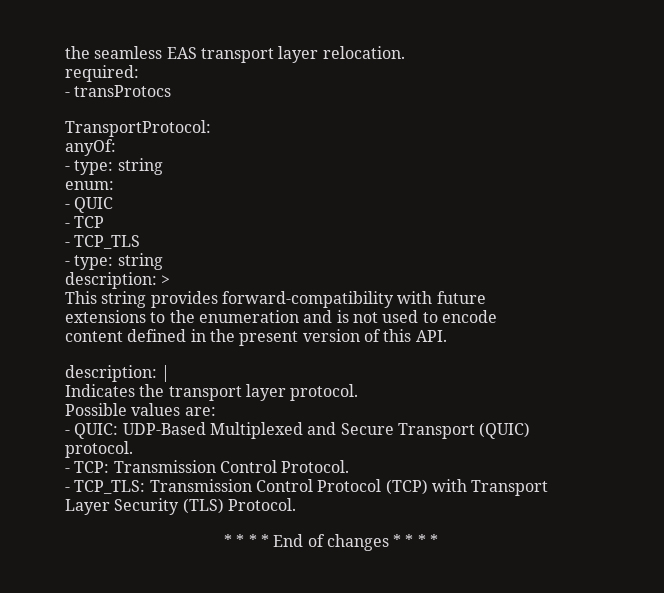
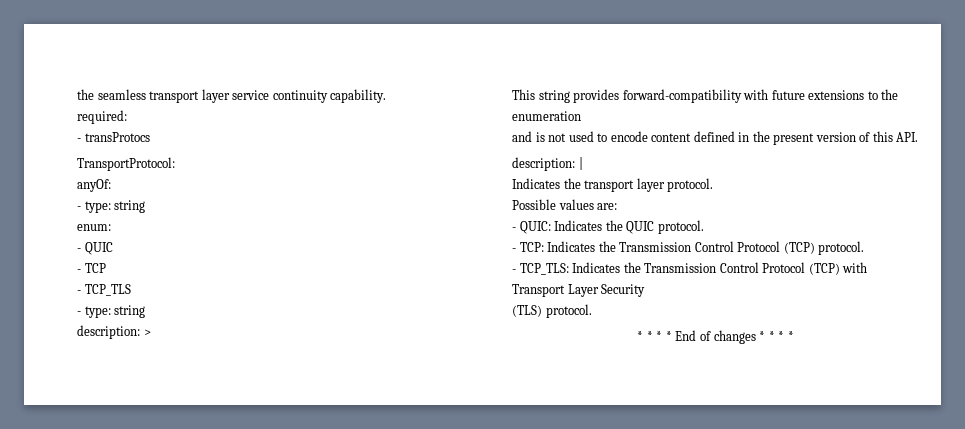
[166,46,405,63] EAS transport layer relocation. -> [149,89,387,103] transport layer service continuity capability.
(486, 297) // -> (805, 95) none
(299, 316) none -> (581, 116) //
(497, 316) // -> (648, 136) none
[122,422,531,439] [65,441,133,458] [65,460,350,473] UDP-Based Multiplexed and Secure Transport (QUIC) protocol. // - TCP: Transmission Control Protocol. -> [554,220,704,234] [512,241,865,255] Indicates the QUIC protocol. // - TCP: Indicates the Transmission Control Protocol (TCP) protocol.
(146, 487) none -> [572,262,641,273] Indicates the
[182,498,296,514] (TLS) Protocol. -> [512,304,592,318] // (TLS) protocol.

